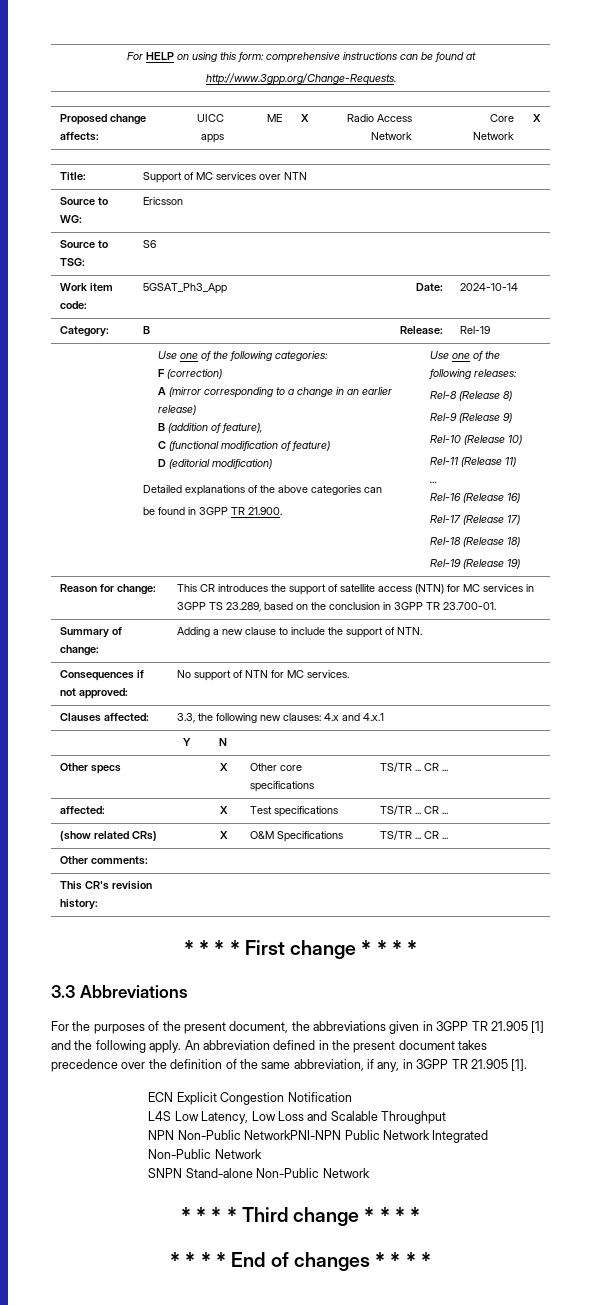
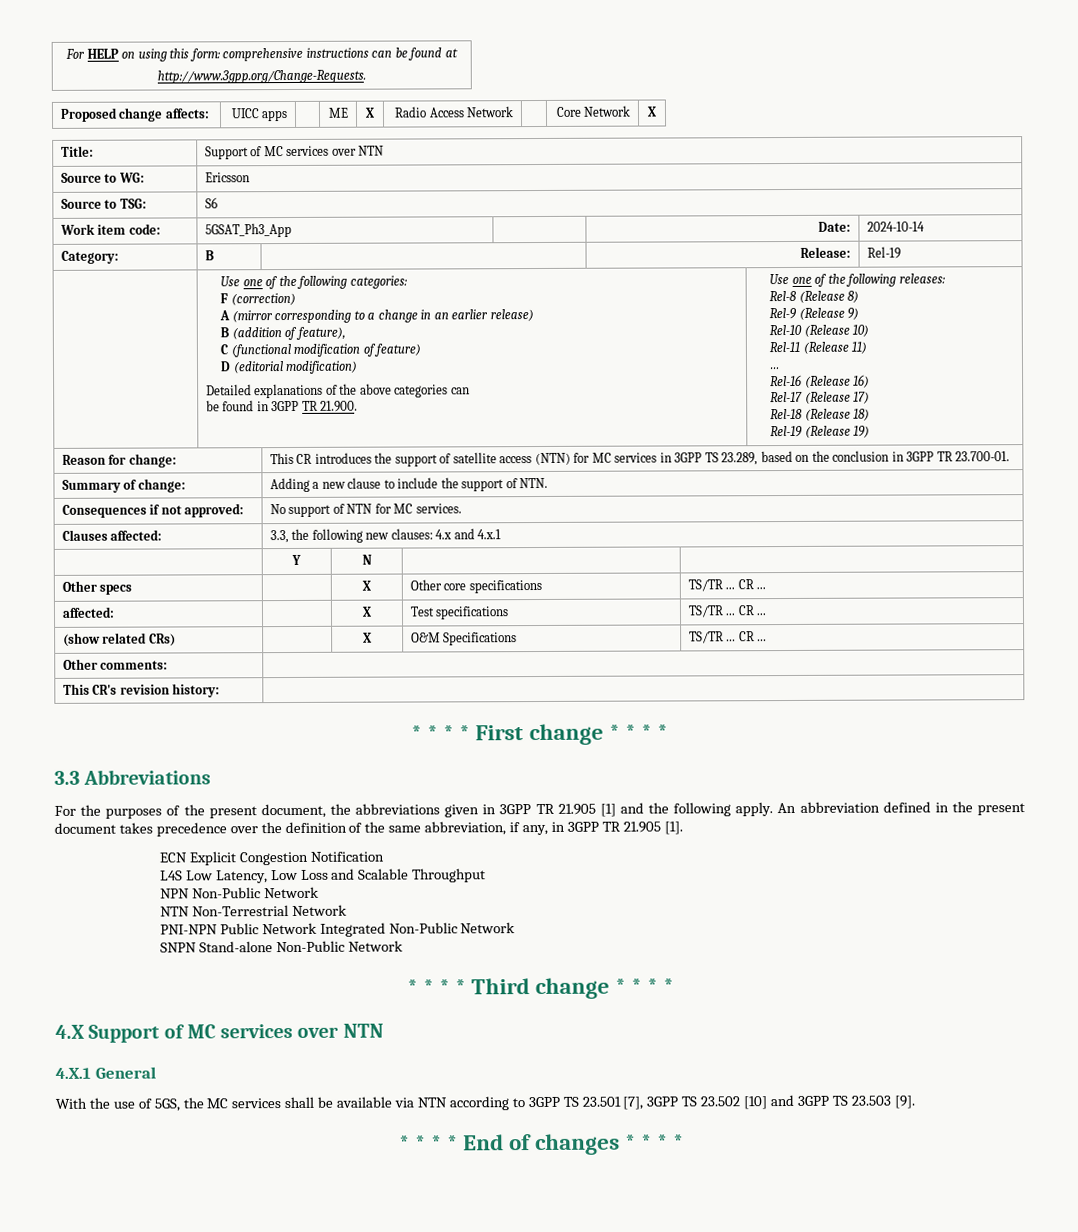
[244,1130,342,1140] NetworkPNI-NPN -> [263,886,319,899] [159,904,347,917] [159,924,218,935] Network // NTN Non-Terrestrial Network // PNI-NPN
(421, 1214) none -> [55,1023,384,1043] [55,1066,156,1079] [55,1094,915,1112] // 4.X Support of MC services over NTN // 4.X.1 General // With the use of 5GS, the MC services shall be available via NTN according to 3GPP TS 23.501 [7], 3GPP TS 23.502 [10] and 3GPP TS 23.503 [9].

